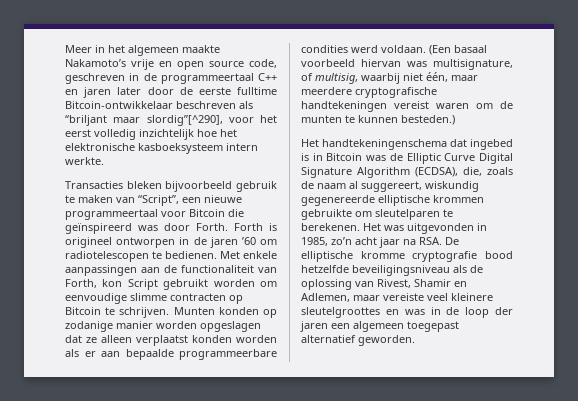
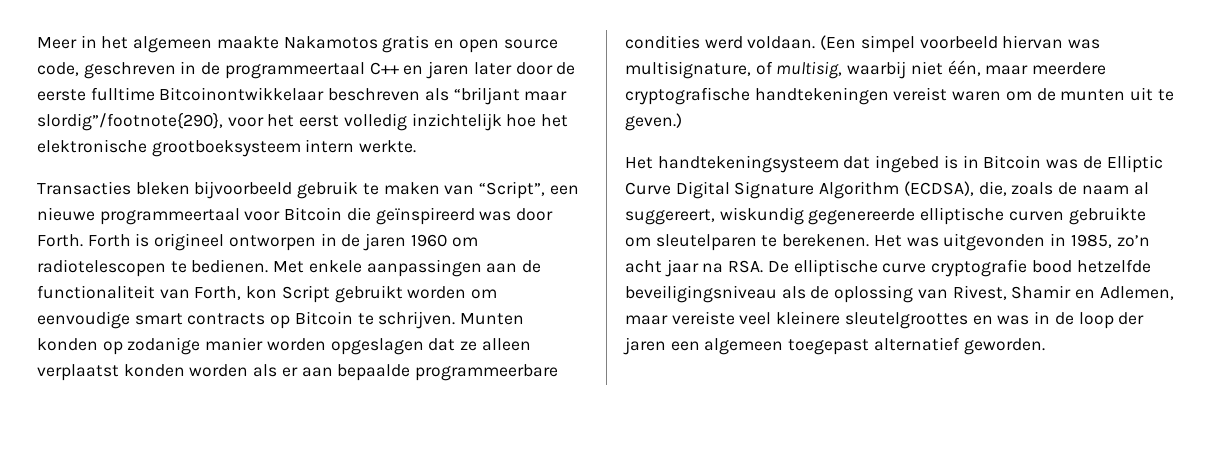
[65,59,154,70] Nakamoto’s vrije -> [283,35,430,53] Nakamotos gratis
[65,101,173,109] Bitcoin-ontwikkelaar -> [159,87,325,101] Bitcoinontwikkelaar
[146,115,223,126] slordig”[^290], -> [37,112,223,131] slordig”/footnote{290},
[138,143,223,154] kasboeksysteem -> [151,140,301,157] grootboeksysteem
[241,237,256,245] ’60 -> [410,234,447,247] 1960
[130,293,226,301] slimme contracten -> [134,313,266,325] smart contracts
[454,45,487,53] basaal -> [860,35,915,53] simpel
[345,115,455,125] [301,139,447,150] te kunnen besteden.) // Het handtekeningenschema -> [1130,87,1174,101] [625,113,682,131] [625,155,839,173] uit te geven.) // Het handtekeningsysteem
[433,195,484,203] krommen -> [1008,211,1064,221] curven
[360,251,405,259] kromme -> [882,263,927,273] curve

